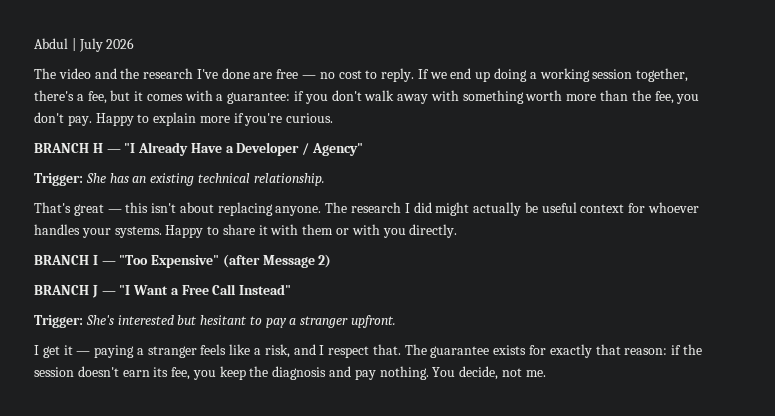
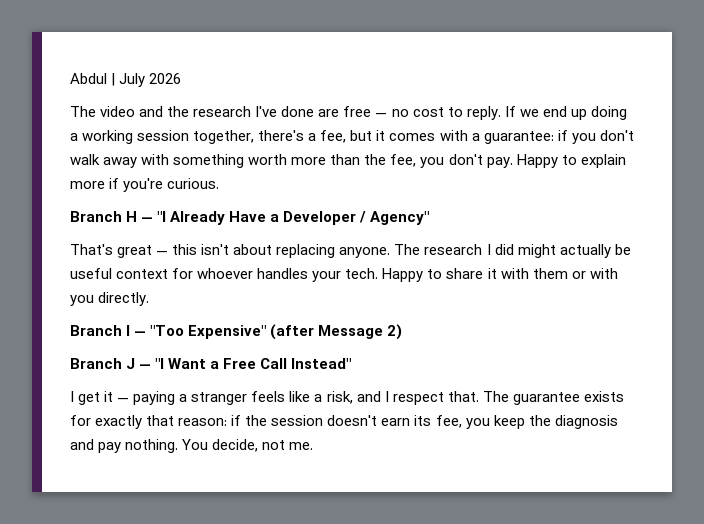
[34,143,89,153] BRANCH -> [70,211,122,222] Branch
[34,173,325,186] // Trigger: She has an existing technical relationship. -> (430, 218) none
[114,226,162,238] systems. -> [345,268,379,279] tech.
[34,255,89,265] BRANCH -> [70,325,122,336] Branch
[34,285,89,295] BRANCH -> [70,358,122,369] Branch
[34,315,397,328] // Trigger: She's interested but hesitant to pay a stranger upfront. -> (352, 363) none

